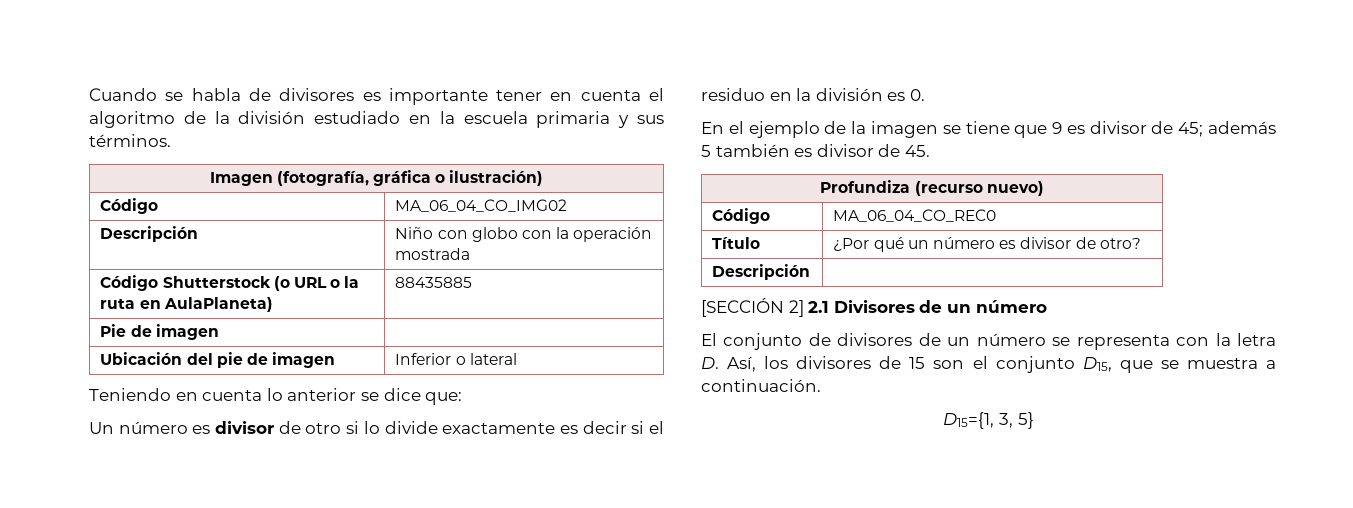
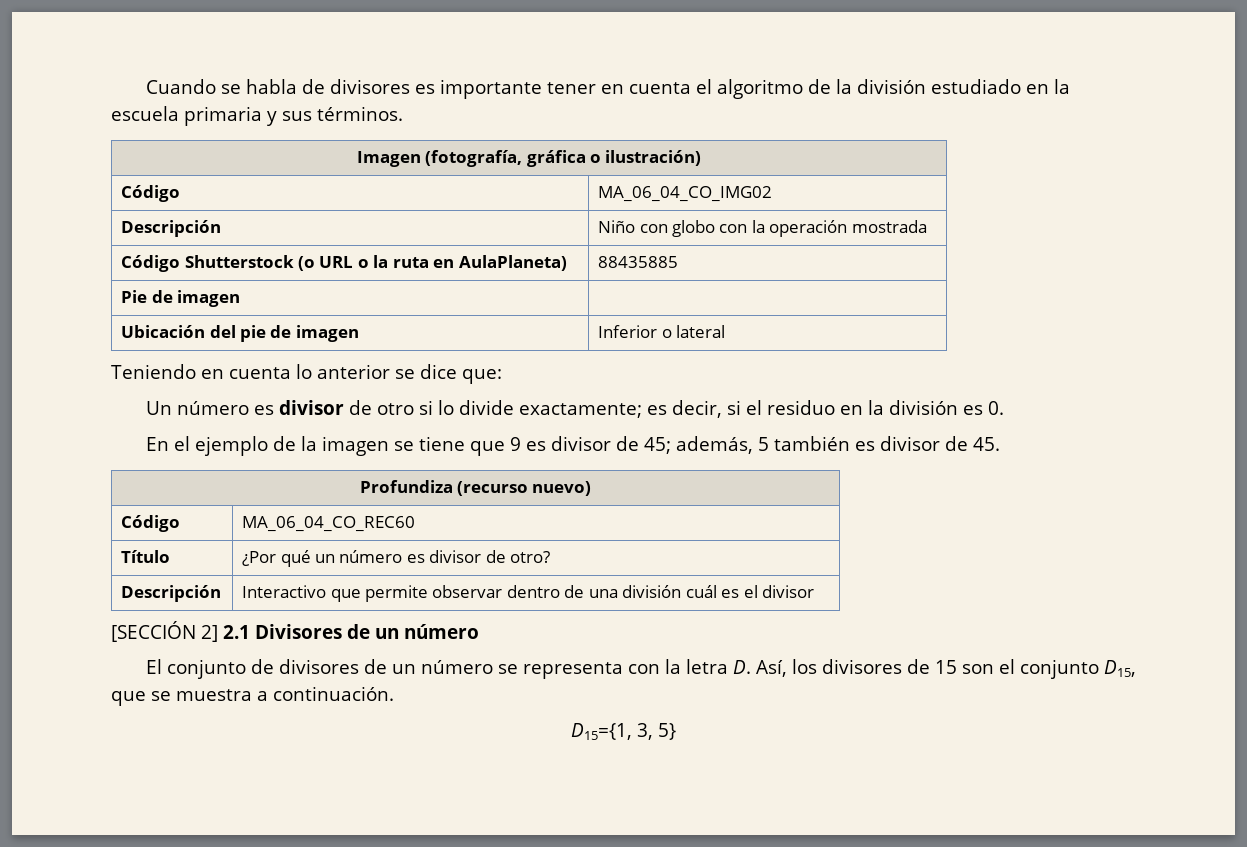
[442,421,627,434] exactamente es decir -> [518,400,722,418] exactamente; es decir,
[1208,121,1276,134] además -> [675,436,753,454] además,
[833,209,997,222] MA_06_04_CO_REC0 -> [242,516,416,532] MA_06_04_CO_REC60
(811, 272) none -> [242,585,815,602] Interactivo que permite observar dentro de una división cuál es el divisor

